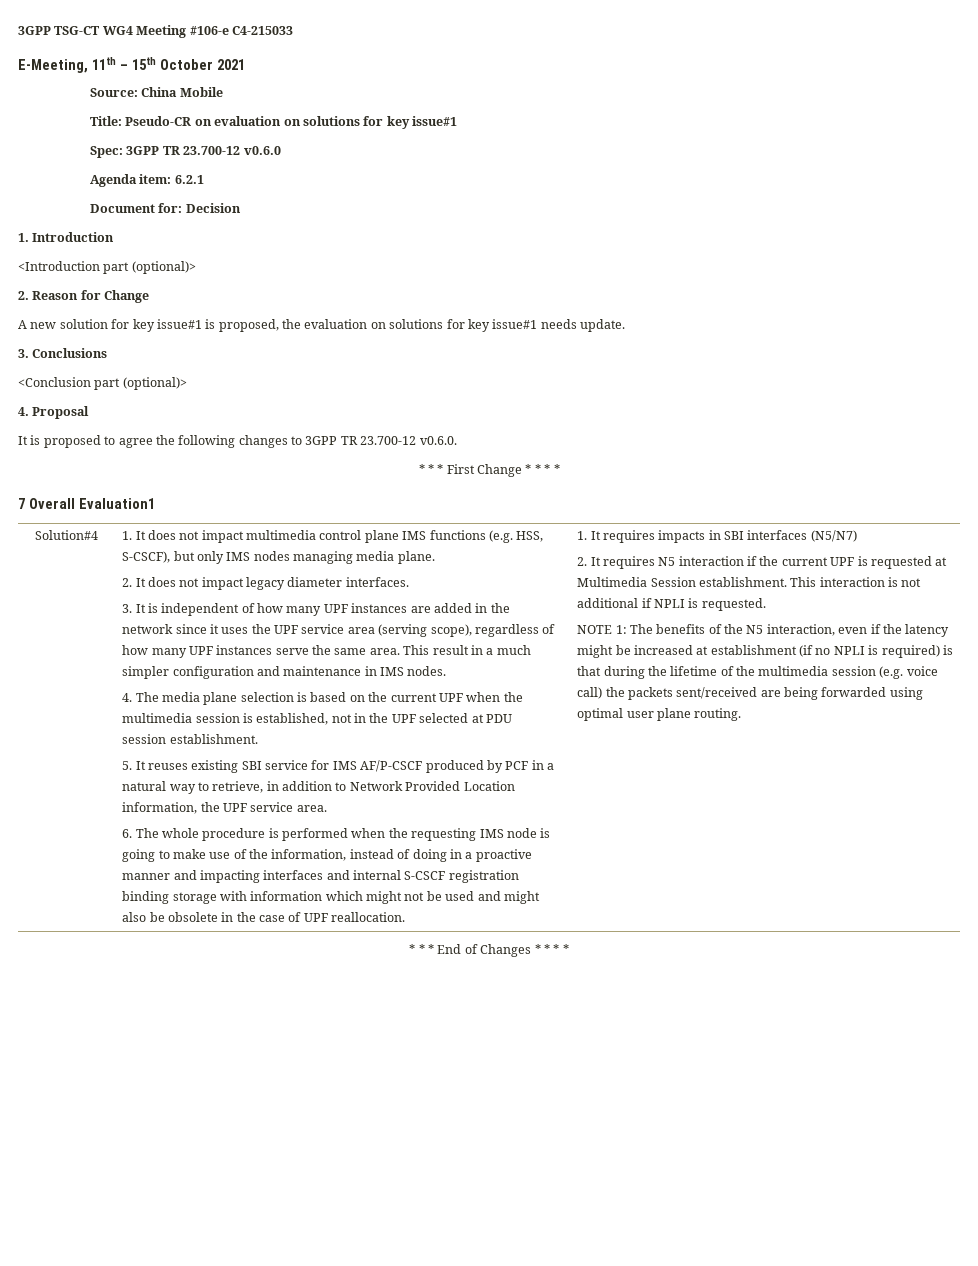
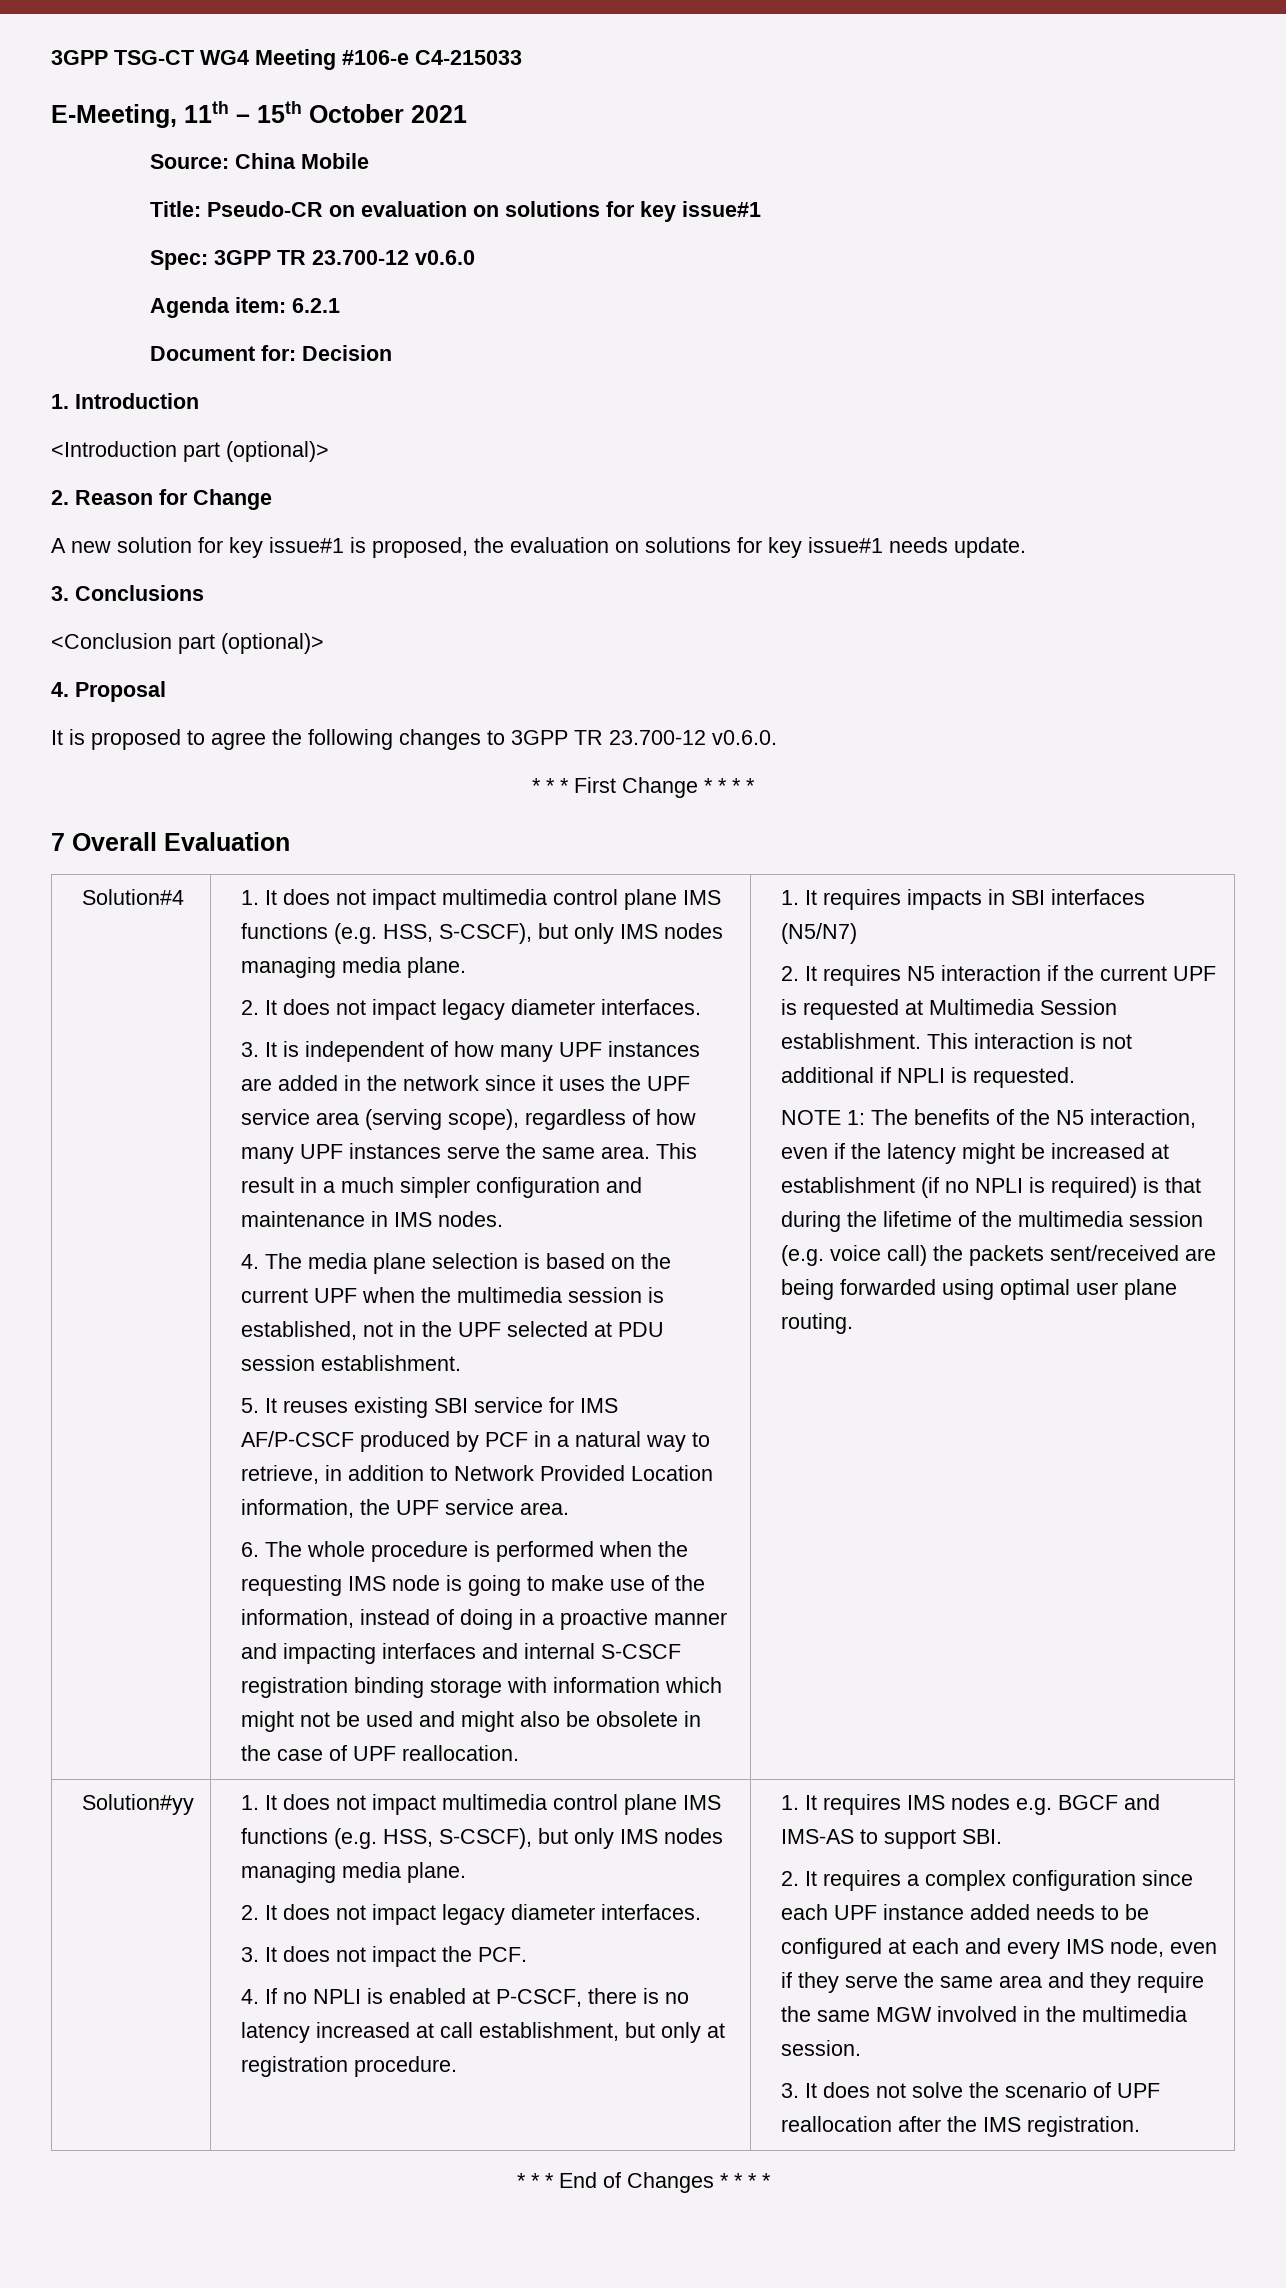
[78,498,155,509] Evaluation1 -> [164,832,290,851] Evaluation
(742, 714) none -> [81,1794,194,1815] [240,1794,721,1815] [240,1828,723,1849] [240,1862,466,1883] [240,1904,701,1925] [240,1946,527,1967] [240,1988,689,2007] [240,2022,725,2043] [240,2056,457,2077] [780,1794,1160,1815] [780,1829,1002,1849] [780,1870,1193,1891] [780,1904,1149,1920] [780,1938,1217,1959] [780,1972,1204,1993] [780,2006,1187,2022] [780,2040,861,2056] [780,2082,1160,2098] [780,2116,1140,2137] // Solution#yy | 1. It does not impact multimedia control plane IMS functions (e.g. HSS, S-CSCF), but only IMS nodes managing media plane. // 2. It does not impact legacy diameter interfaces. // 3. It does not impact the PCF. // 4. If no NPLI is enabled at P-CSCF, there is no latency increased at call establishment, but only at registration procedure. | 1. It requires IMS nodes e.g. BGCF and IMS-AS to support SBI. // 2. It requires a complex configuration since each UPF instance added needs to be configured at each and every IMS node, even if they serve the same area and they require the same MGW involved in the multimedia session. // 3. It does not solve the scenario of UPF reallocation after the IMS registration.

